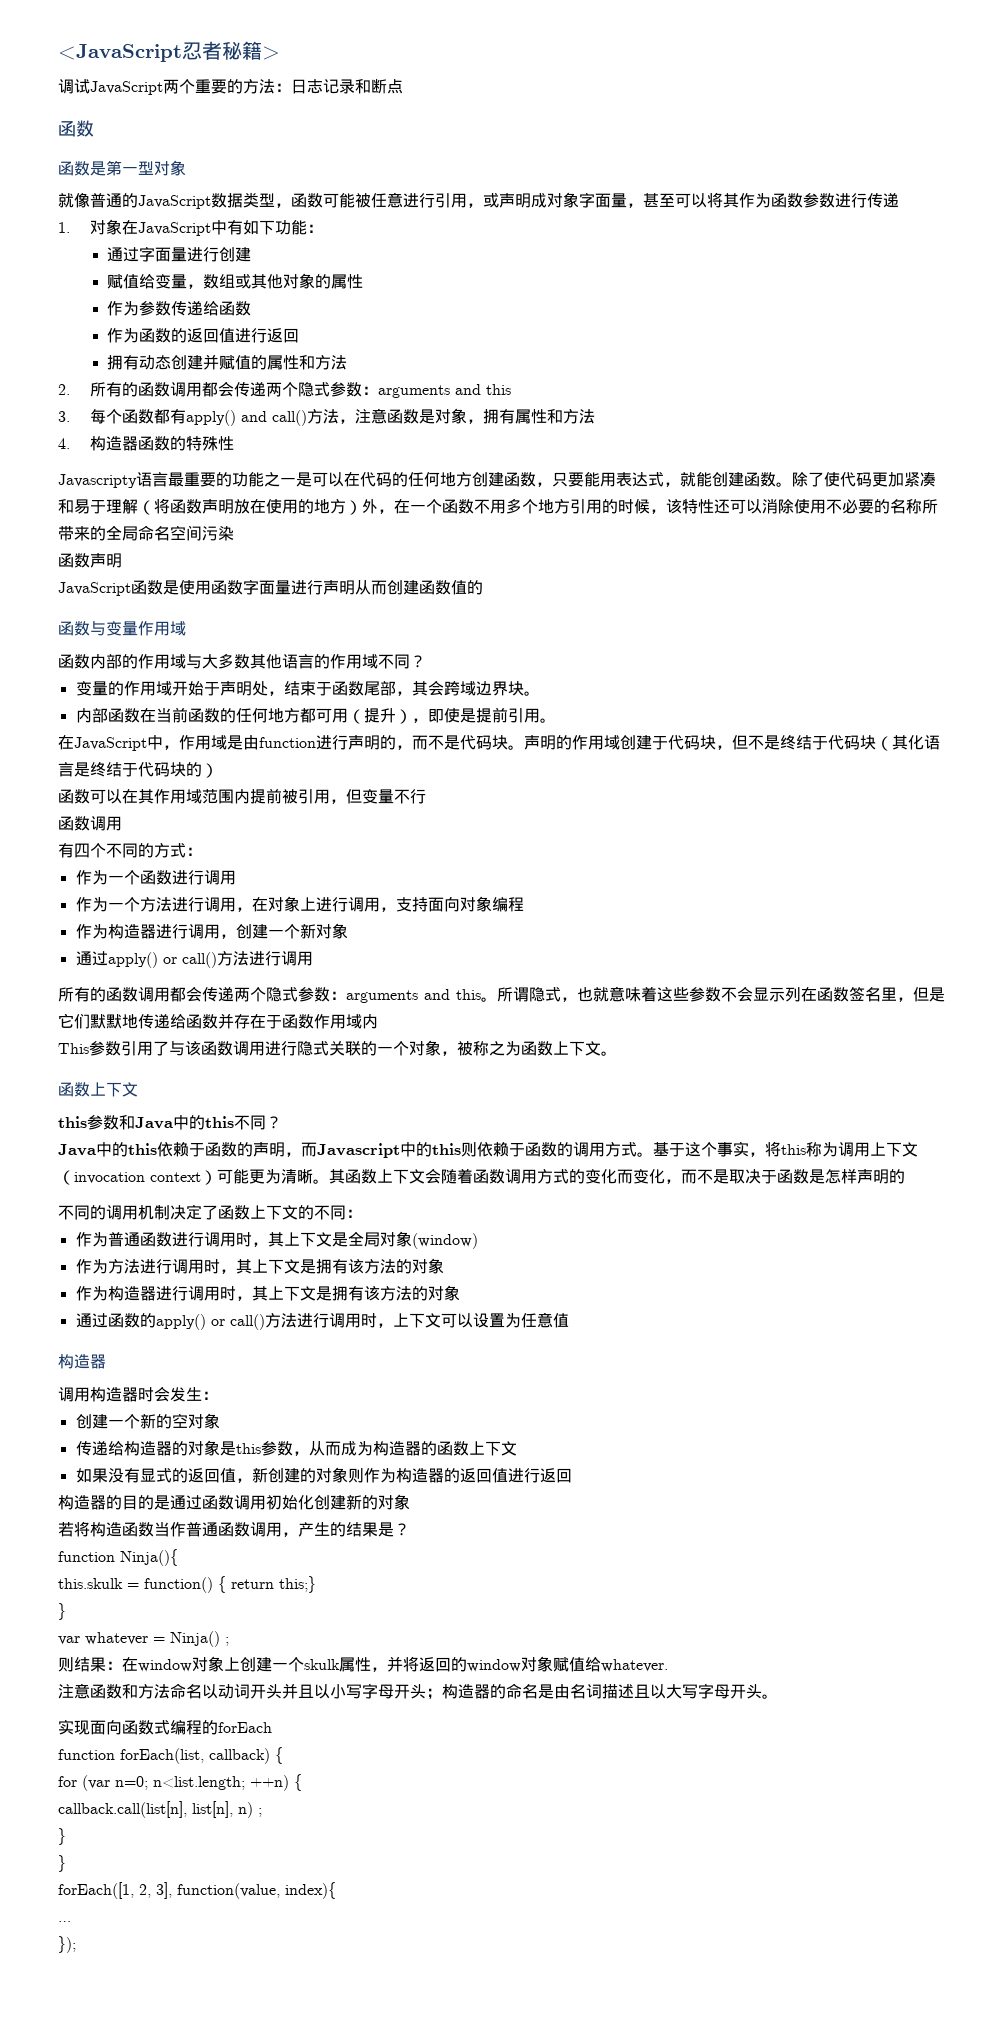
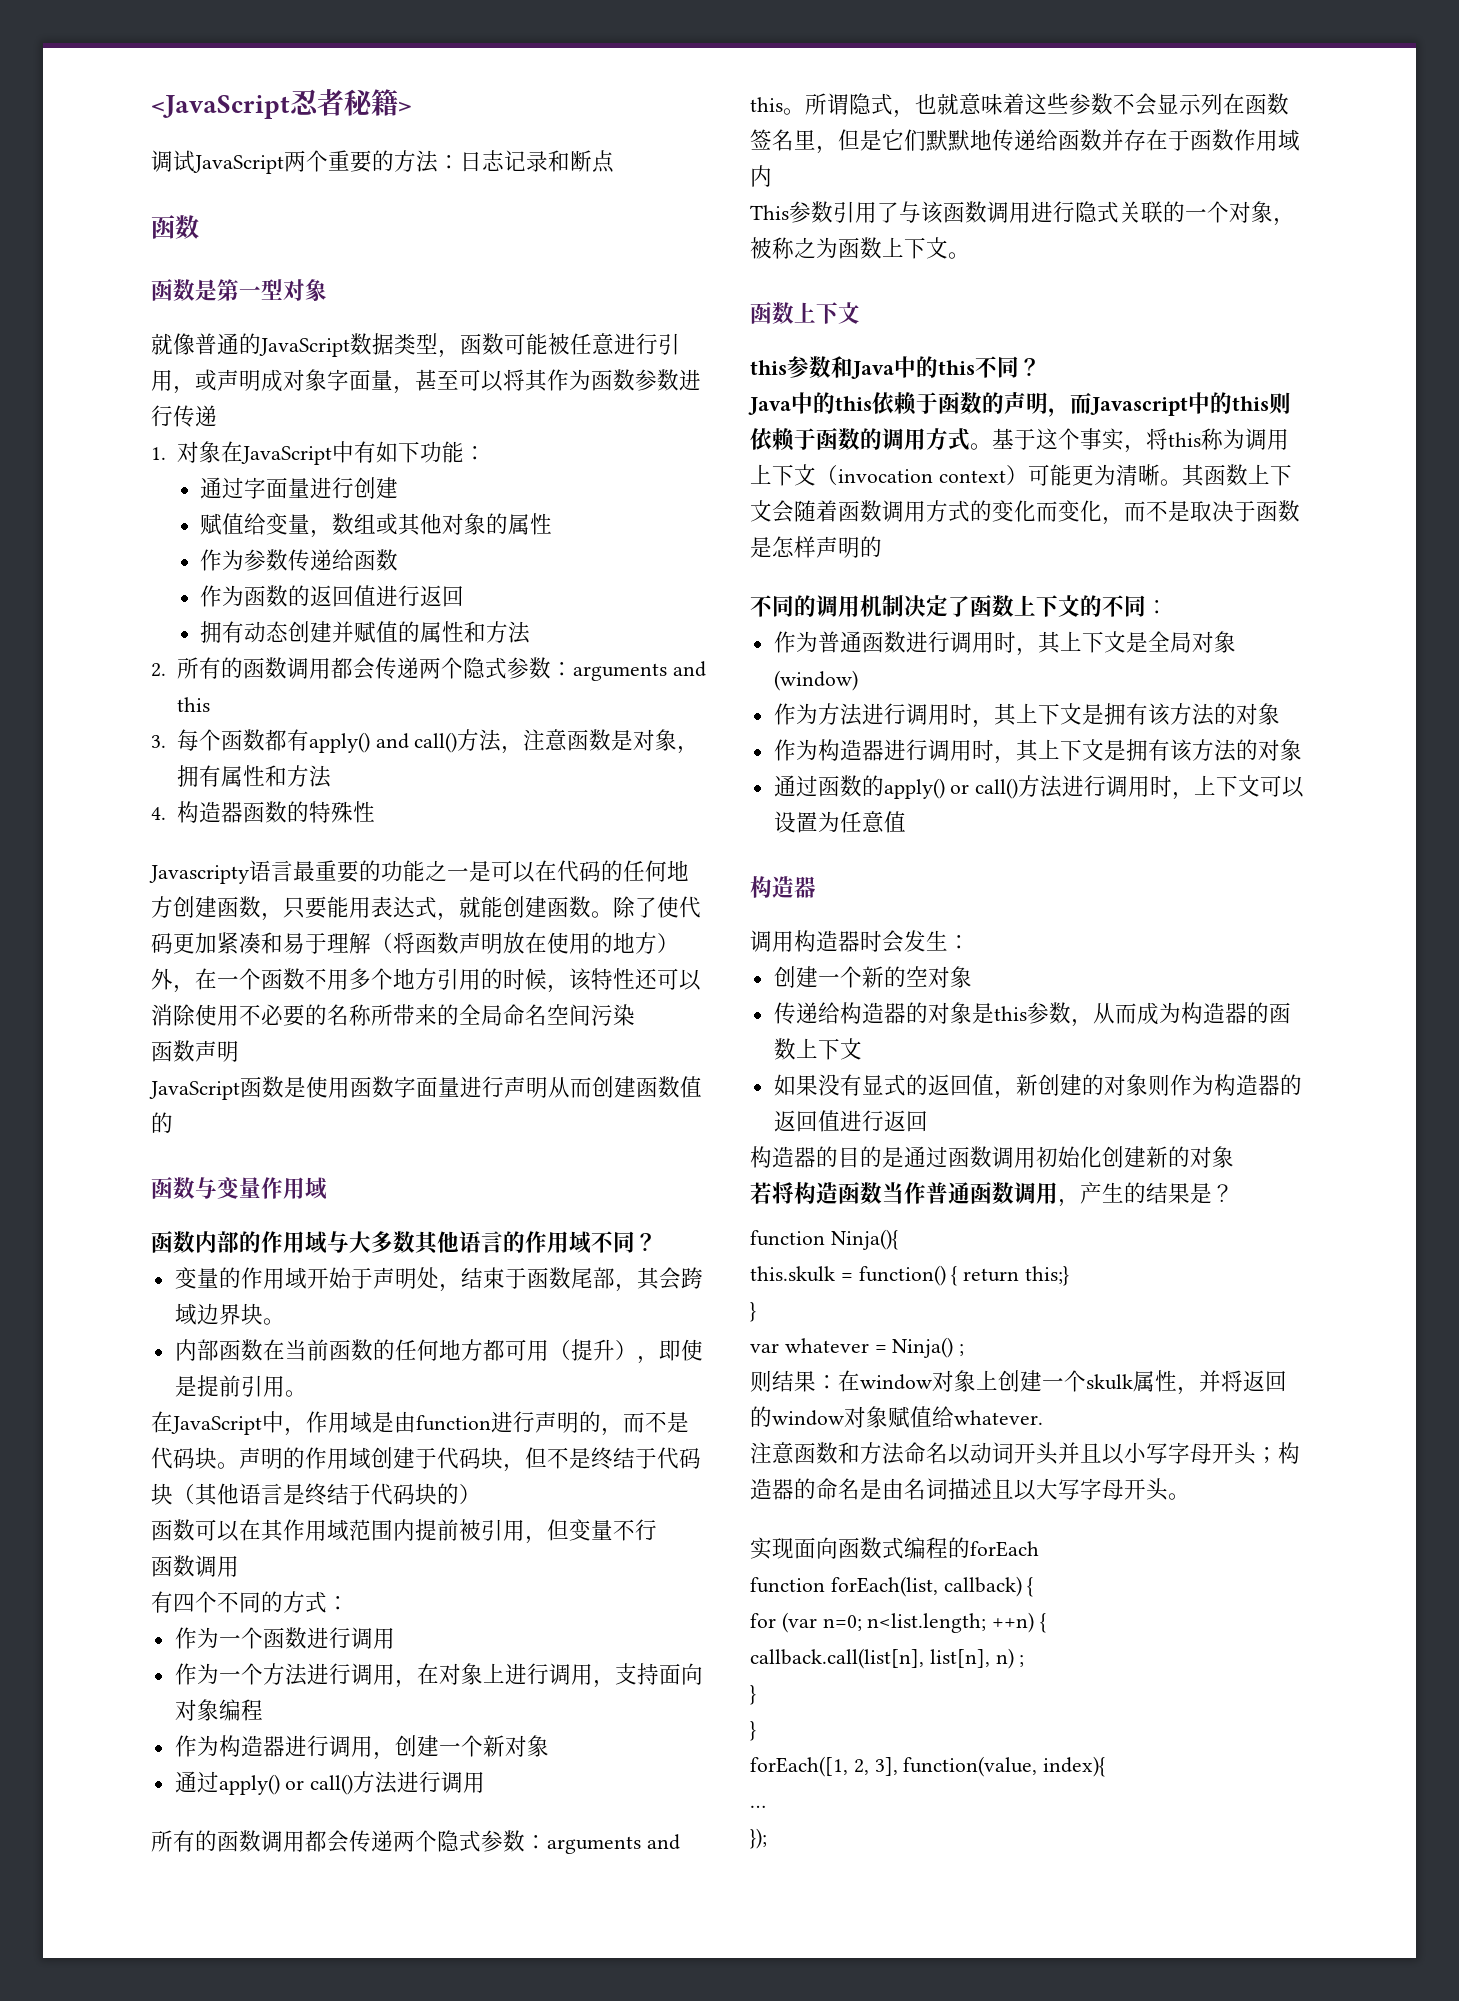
[908,735,924,750] 化 -> [217,1483,239,1505] 他

